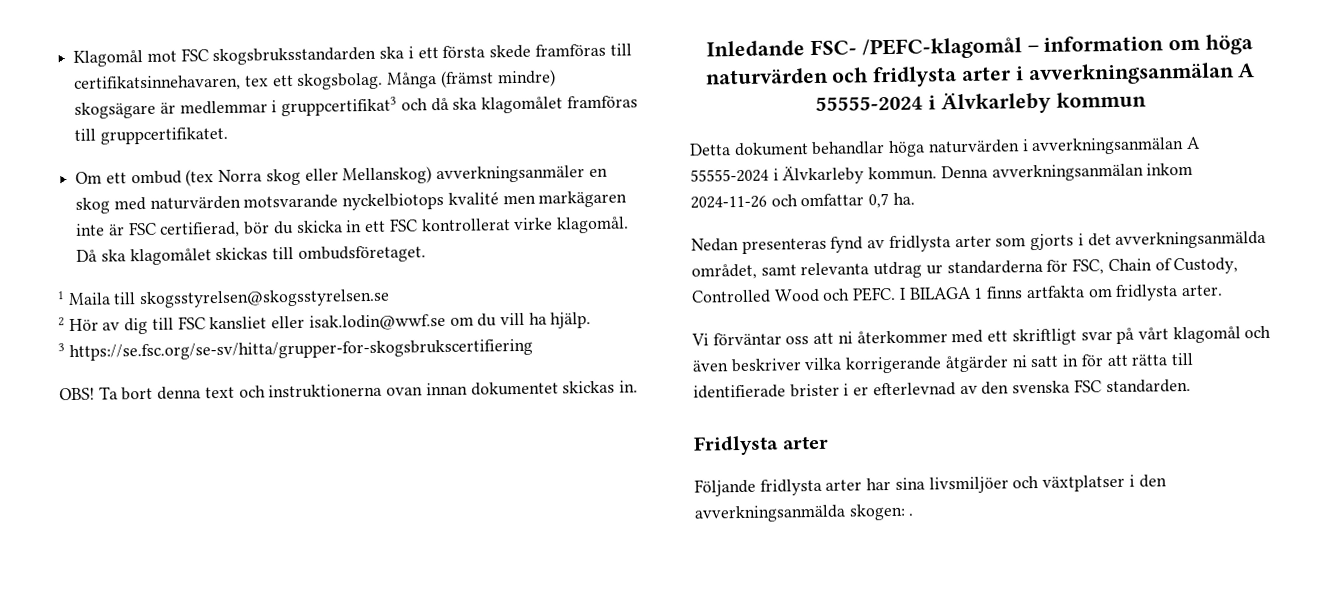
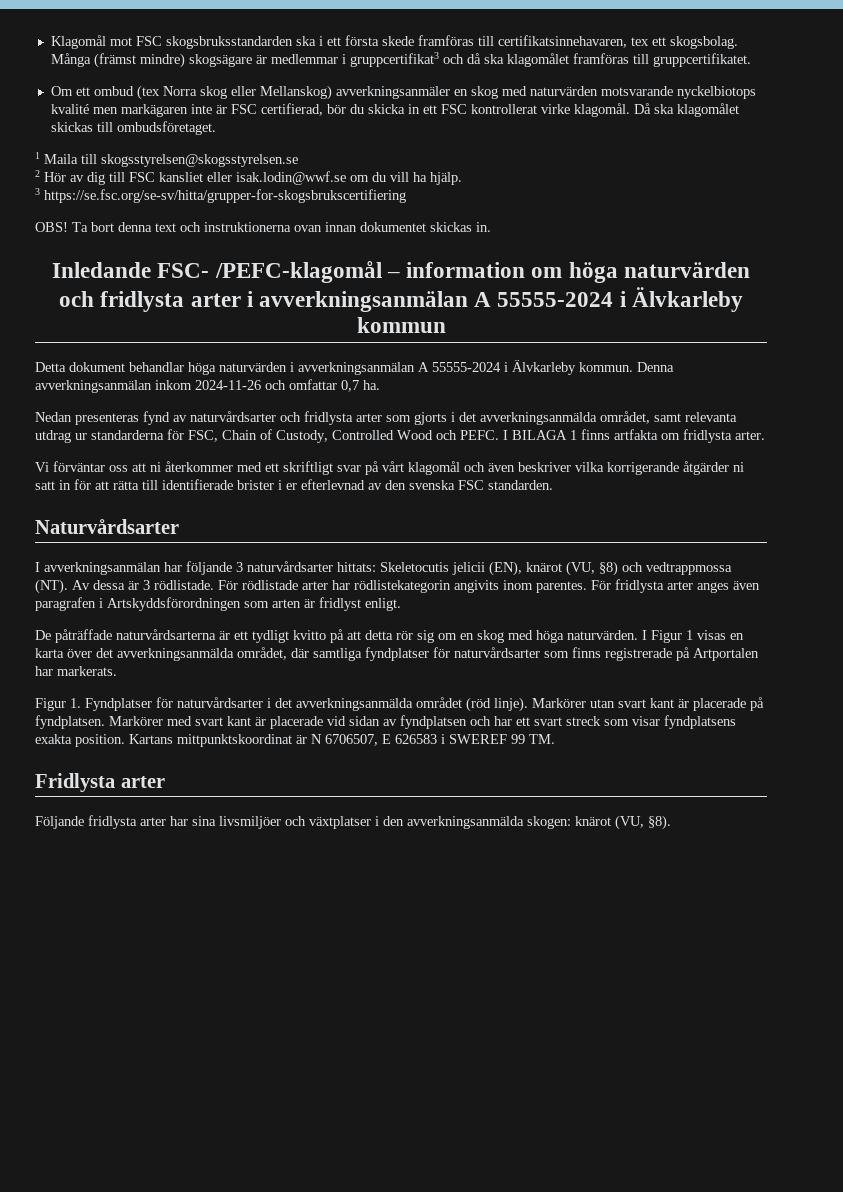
(886, 244) none -> [190,411,301,422] naturvårdsarter och
(1191, 386) none -> [35,519,179,534] [35,561,732,576] [35,579,760,594] [35,597,401,611] [35,629,744,643] [35,647,759,661] [35,666,117,676] [35,697,764,712] [35,715,736,729] [35,734,555,747] // Naturvårdsarter // I avverkningsanmälan har följande 3 naturvårdsarter hittats: Skeletocutis jelicii (EN), knärot (VU, §8) och vedtrappmossa (NT). Av dessa är 3 rödlistade. För rödlistade arter har rödlistekategorin angivits inom parentes. För fridlysta arter anges även paragrafen i Artskyddsförordningen som arten är fridlyst enligt. // De påträffade naturvårdsarterna är ett tydligt kvitto på att detta rör sig om en skog med höga naturvärden. I Figur 1 visas en karta över det avverkningsanmälda området, där samtliga fyndplatser för naturvårdsarter som finns registrerade på Artportalen har markerats. // Figur 1. Fyndplatser för naturvårdsarter i det avverkningsanmälda området (röd linje). Markörer utan svart kant är placerade på fyndplatsen. Markörer med svart kant är placerade vid sidan av fyndplatsen och har ett svart streck som visar fyndplatsens exakta position. Kartans mittpunktskoordinat är N 6706507, E 626583 i SWEREF 99 TM.
[908,513,914,516] . -> [575,815,671,830] knärot (VU, §8).

